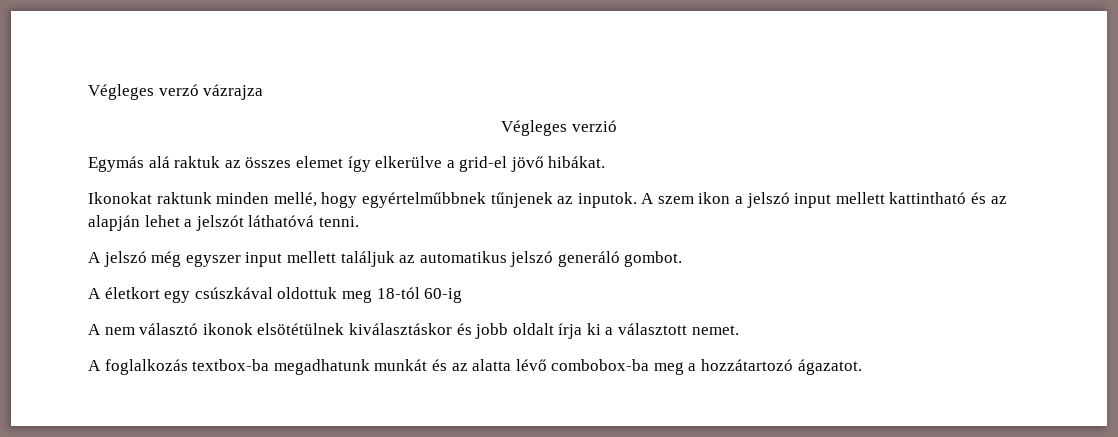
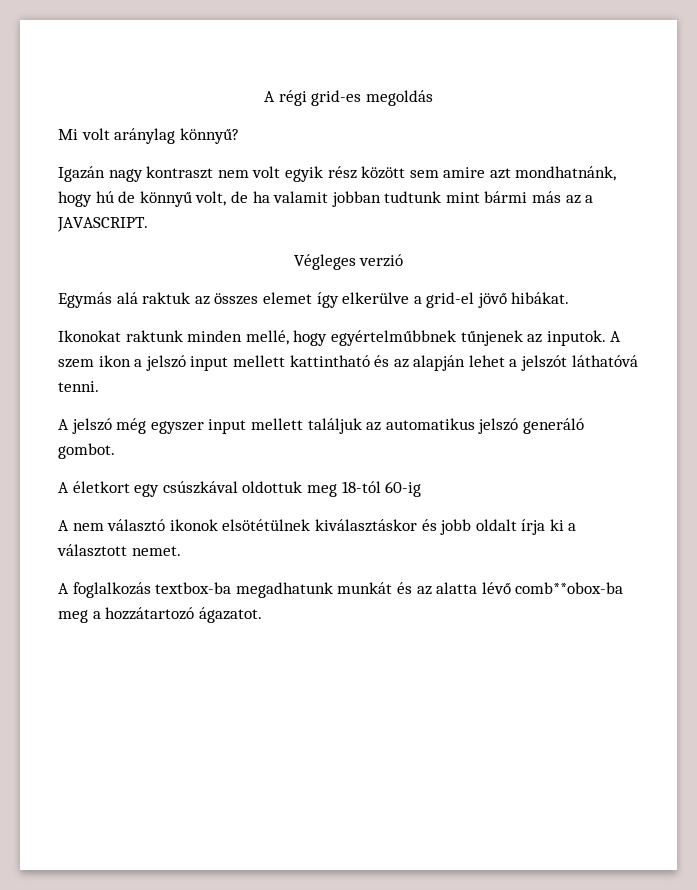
[88,84,264,100] Végleges verzó vázrajza -> [264,90,433,106] [58,128,239,144] [58,166,617,182] [58,191,594,207] [57,217,148,232] A régi grid-es megoldás // Mi volt aránylag könnyű? // Igazán nagy kontraszt nem volt egyik rész között sem amire azt mondhatnánk, hogy hú de könnyű volt, de ha valamit jobban tudtunk mint bármi más az a JAVASCRIPT.
[551,359,650,371] combobox-ba -> [515,582,624,594] comb**obox-ba

